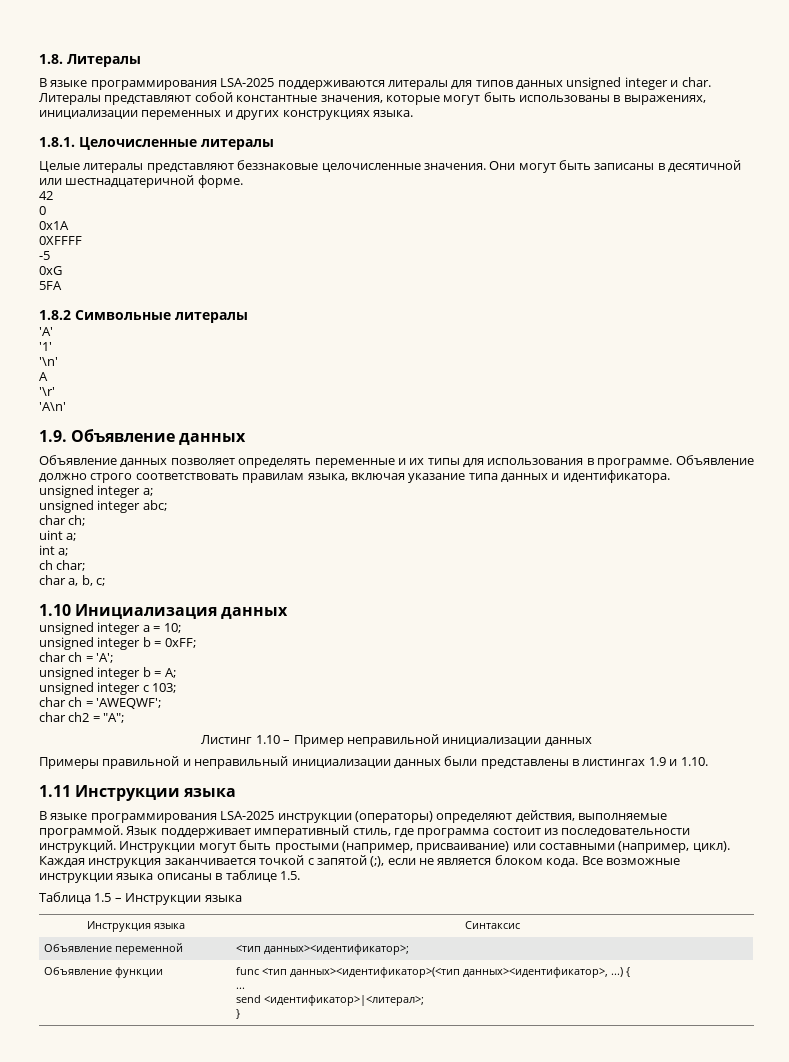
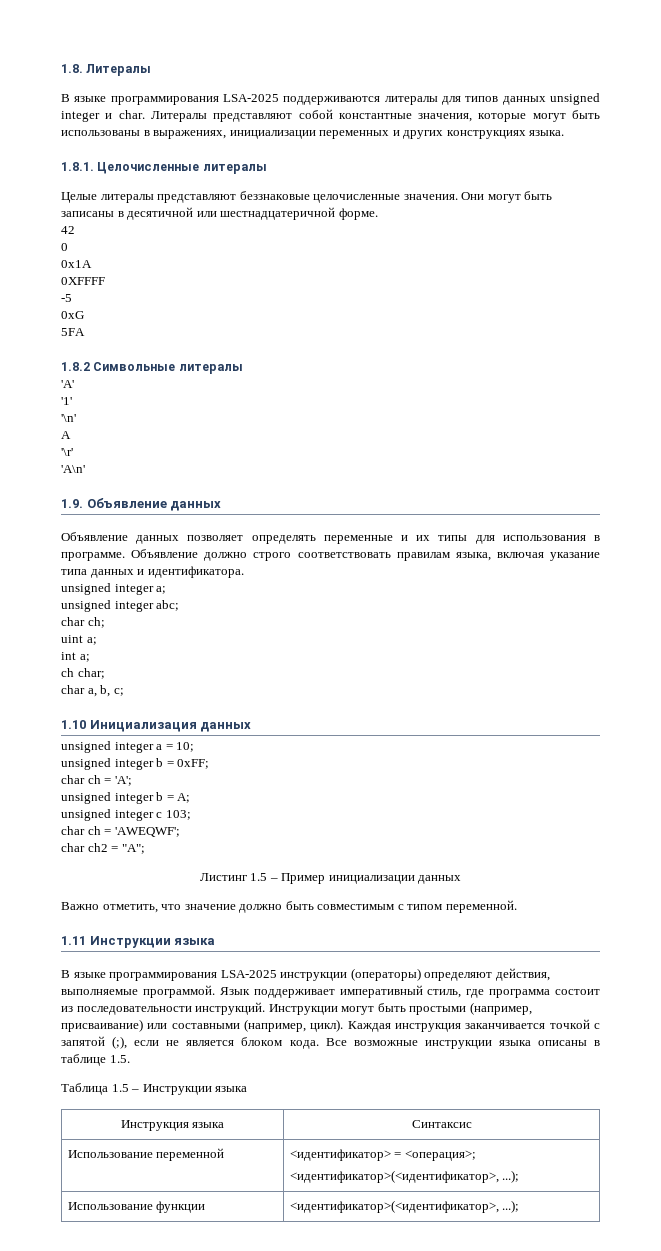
[255,735,280,744] 1.10 -> [250,873,268,881] 1.5
[346,734,439,747] неправильной -> (326, 878) none
[39,756,708,769] Примеры правильной и неправильный инициализации данных были представлены в листингах 1.9 и 1.10. -> [61,900,517,913] Важно отметить, что значение должно быть совместимым с типом переменной.
[44,944,113,952] Объявление -> [67,1150,153,1158] Использование
[236,944,410,955] [44,967,164,978] [236,967,631,978] [236,987,246,989] [236,995,425,1006] [236,1009,241,1019] <тип данных><идентификатор>; // Объявление функции | func <тип данных><идентификатор>(<тип данных><идентификатор>, ...) { // ... // send <идентификатор>|<литерал>; // } -> [289,1149,476,1161] [289,1170,520,1183] [67,1201,206,1213] [289,1200,520,1213] <идентификатор> = <операция>; // <идентификатор>(<идентификатор>, ...); // Использование функции | <идентификатор>(<идентификатор>, ...);

